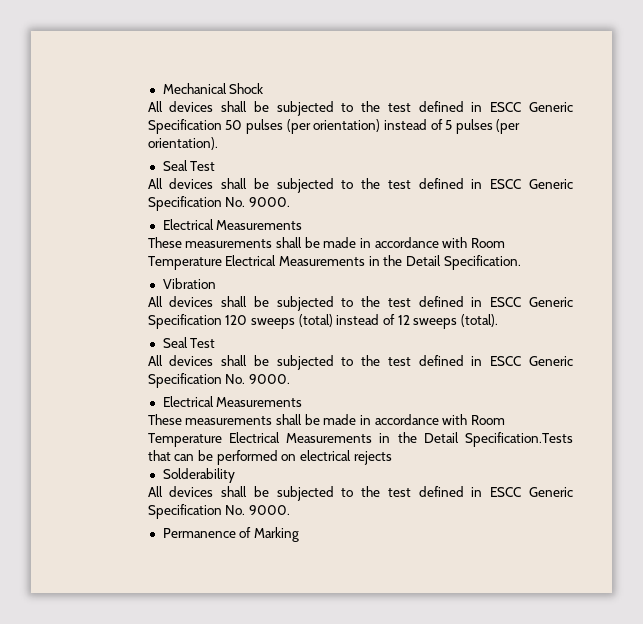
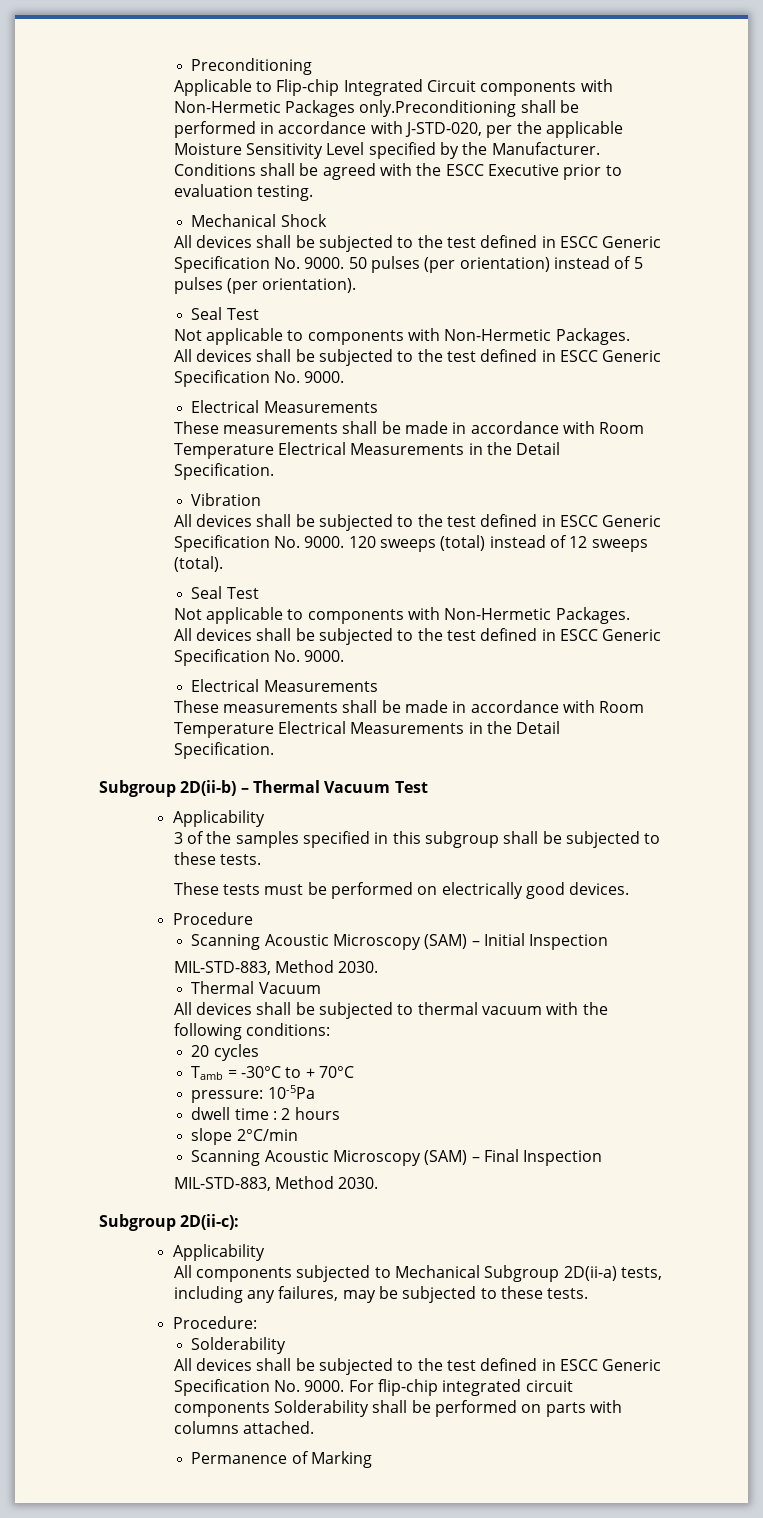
(162, 88) none -> [191,58,313,75] [173,79,613,96] [173,100,580,117] [173,121,624,138] [173,142,600,159] [173,163,622,180] [173,184,314,201] Preconditioning // Applicable to Flip-chip Integrated Circuit components with Non-Hermetic Packages only.Preconditioning shall be performed in accordance with J-STD-020, per the applicable Moisture Sensitivity Level specified by the Manufacturer. Conditions shall be agreed with the ESCC Executive prior to evaluation testing. //
(222, 126) none -> [274,257,345,269] No. 9000.
(216, 166) none -> [173,328,630,345] // Not applicable to components with Non-Hermetic Packages.
(222, 321) none -> [274,536,345,548] No. 9000.
(216, 343) none -> [173,607,630,624] // Not applicable to components with Non-Hermetic Packages.
[465,432,573,447] [147,450,392,465] Specification.Tests that can be performed on electrical rejects -> [173,742,274,759] [99,780,428,797] [172,810,265,827] [173,831,661,848] [173,852,262,865] [173,882,630,899] [172,912,253,925] [191,933,609,950] [173,960,379,975] [191,981,321,994] [173,1002,608,1019] [173,1023,331,1040] [191,1044,259,1061] [191,1066,354,1080] [191,1085,315,1103] [191,1107,340,1120] [191,1128,298,1145] [191,1149,603,1166] [173,1176,379,1191] [99,1214,240,1231] [172,1244,265,1261] [173,1265,663,1282] [173,1286,589,1303] [172,1316,257,1329] Specification. // Subgroup 2D(ii-b) – Thermal Vacuum Test // Applicability // 3 of the samples specified in this subgroup shall be subjected to these tests. // These tests must be performed on electrically good devices. // Procedure // Scanning Acoustic Microscopy (SAM) – Initial Inspection // MIL-STD-883, Method 2030. // Thermal Vacuum // All devices shall be subjected to thermal vacuum with the following conditions: // 20 cycles // Tamb = -30°C to + 70°C // pressure: 10-5Pa // dwell time : 2 hours // slope 2°C/min // Scanning Acoustic Microscopy (SAM) – Final Inspection // MIL-STD-883, Method 2030. // Subgroup 2D(ii-c): // Applicability // All components subjected to Mechanical Subgroup 2D(ii-a) tests, including any failures, may be subjected to these tests. // Procedure:
(290, 510) none -> [348,1379,573,1396] [173,1400,623,1417] [173,1421,315,1434] For flip-chip integrated circuit components Solderability shall be performed on parts with columns attached.

